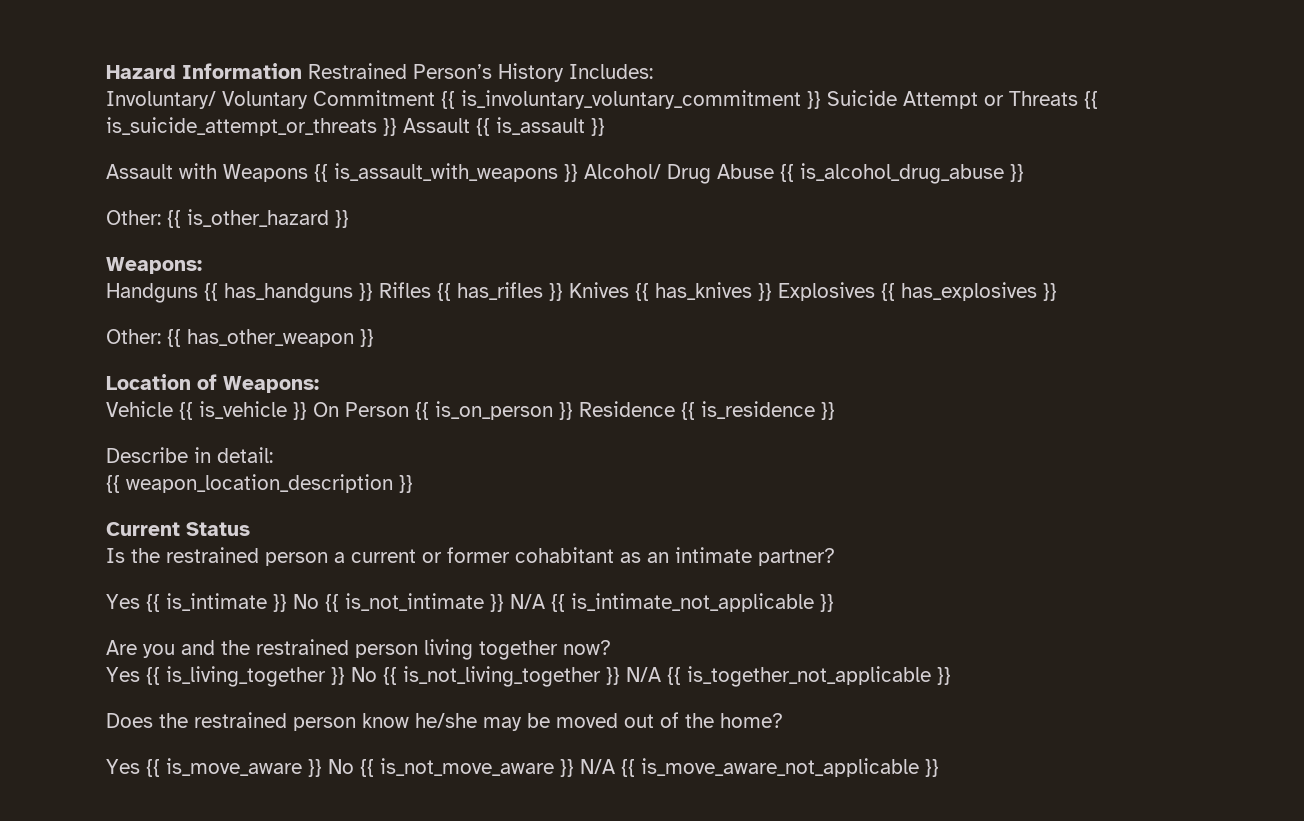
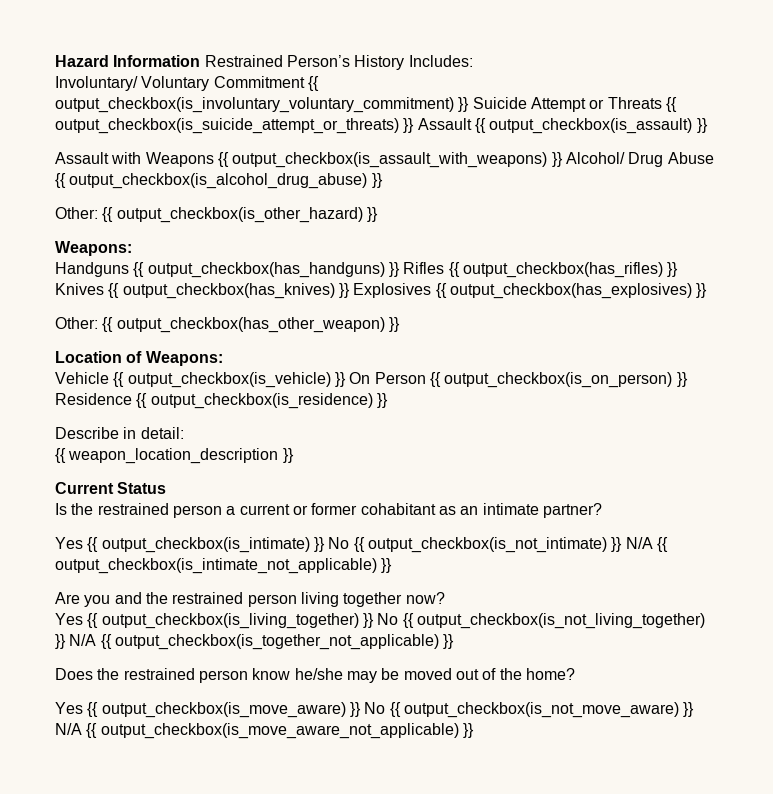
[461,90,801,109] is_involuntary_voluntary_commitment -> [55,97,454,113] output_checkbox(is_involuntary_voluntary_commitment)
[106,117,377,136] is_suicide_attempt_or_threats -> [55,118,399,134] output_checkbox(is_suicide_attempt_or_threats)
[496,117,585,135] is_assault -> [489,118,693,134] output_checkbox(is_assault)
[334,163,558,182] is_assault_with_weapons -> [232,152,548,168] output_checkbox(is_assault_with_weapons)
[800,163,1024,184] [106,209,329,228] is_alcohol_drug_abuse }} // Other: {{ is_other_hazard -> [69,173,383,189] [55,207,363,223] output_checkbox(is_alcohol_drug_abuse) }} // Other: {{ output_checkbox(is_other_hazard)
[224,283,353,303] has_handguns -> [147,262,385,278] output_checkbox(has_handguns)
[457,282,543,300] has_rifles -> [462,262,663,278] output_checkbox(has_rifles)
[655,282,752,300] has_knives -> [122,283,335,299] output_checkbox(has_knives)
[901,282,1057,301] [106,329,354,347] has_explosives }} // Other: {{ has_other_weapon -> [449,283,708,299] [55,317,385,333] output_checkbox(has_explosives) }} // Other: {{ output_checkbox(has_other_weapon)
[199,401,287,419] is_vehicle -> [127,372,331,388] output_checkbox(is_vehicle)
[435,401,553,420] is_on_person -> [444,372,673,388] output_checkbox(is_on_person)
[701,401,815,419] is_residence -> [150,393,373,409] output_checkbox(is_residence)
[166,593,814,612] is_intimate }} No {{ is_not_intimate }} N/A {{ is_intimate_not_applicable -> [101,537,668,553] [55,558,377,574] output_checkbox(is_intimate) }} No {{ output_checkbox(is_not_intimate) }} N/A {{ output_checkbox(is_intimate_not_applicable)
[166,666,931,687] is_living_together }} No {{ is_not_living_together }} N/A {{ is_together_not_applicable -> [101,613,705,629] [55,634,439,650] output_checkbox(is_living_together) }} No {{ output_checkbox(is_not_living_together) }} N/A {{ output_checkbox(is_together_not_applicable)
[166,758,919,777] is_move_aware }} No {{ is_not_move_aware }} N/A {{ is_move_aware_not_applicable -> [101,702,695,718] [55,723,459,739] output_checkbox(is_move_aware) }} No {{ output_checkbox(is_not_move_aware) }} N/A {{ output_checkbox(is_move_aware_not_applicable)

